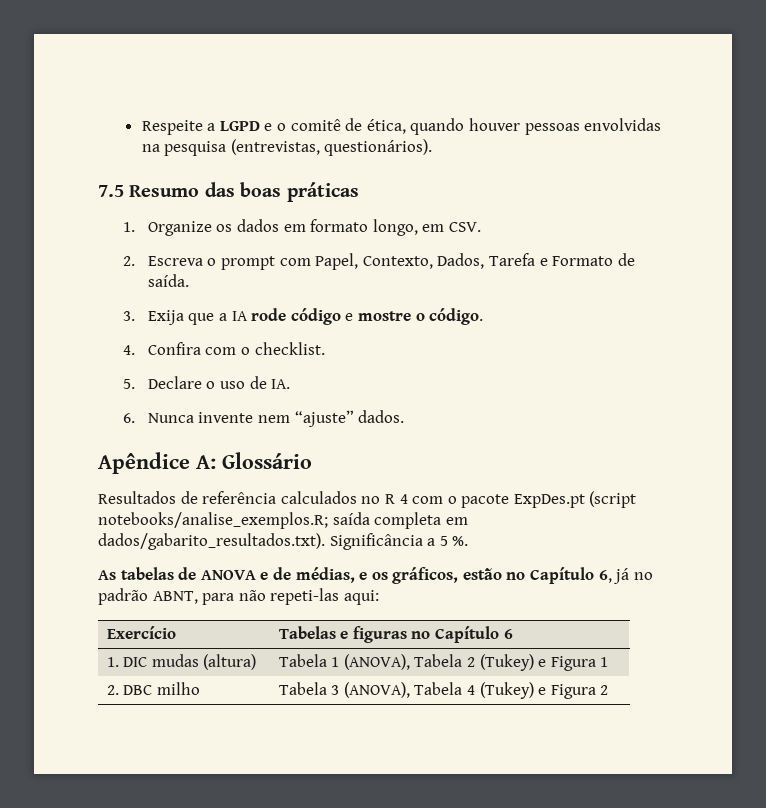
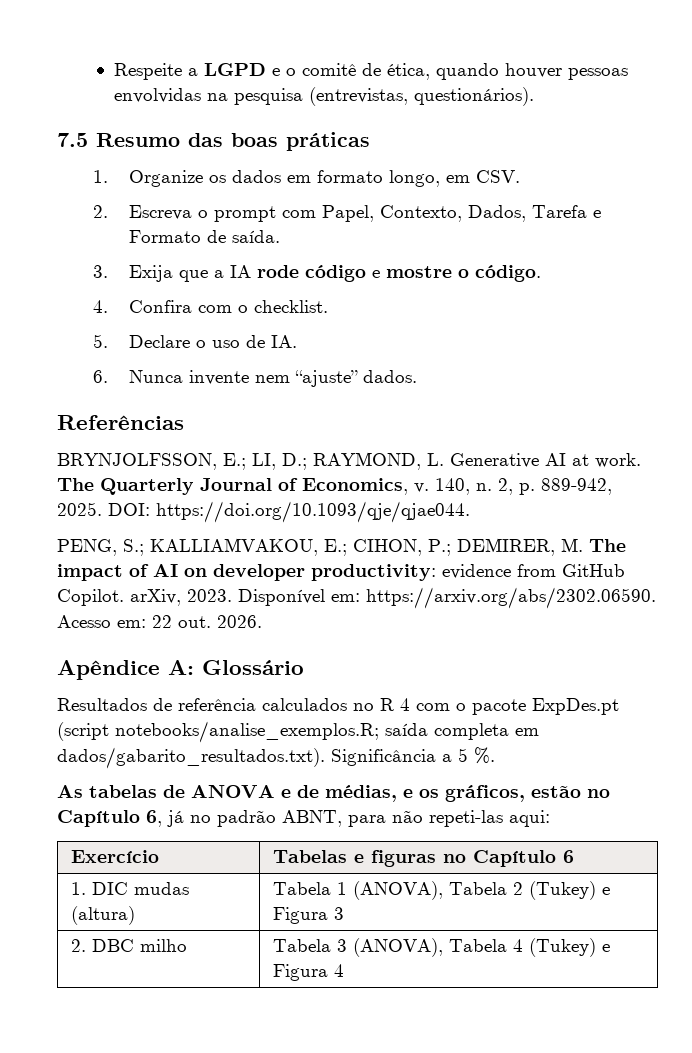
(405, 416) none -> [57,415,184,430] [57,452,641,470] [57,478,612,495] [57,501,470,523] [57,538,626,556] [57,564,625,581] [57,587,656,609] [57,615,262,628] // Referências // BRYNJOLFSSON, E.; LI, D.; RAYMOND, L. Generative AI at work. The Quarterly Journal of Economics, v. 140, n. 2, p. 889-942, 2025. DOI: https://doi.org/10.1093/qje/qjae044. // PENG, S.; KALLIAMVAKOU, E.; CIHON, P.; DEMIRER, M. The impact of AI on developer productivity: evidence from GitHub Copilot. arXiv, 2023. Disponível em: https://arxiv.org/abs/2302.06590. Acesso em: 22 out. 2026.
[600,657,609,667] 1 -> [333,907,344,920] 3
[600,685,609,695] 2 -> [333,964,344,977] 4

